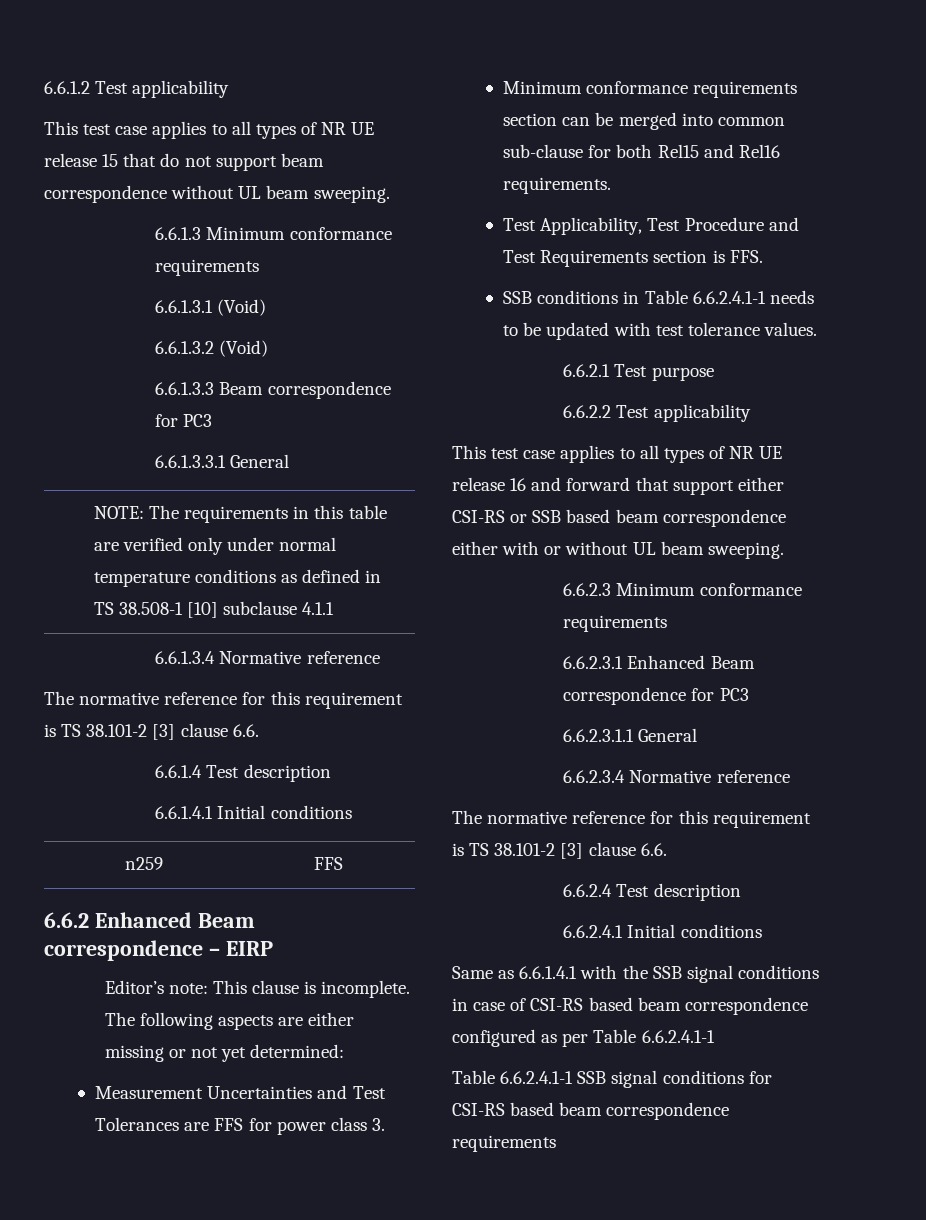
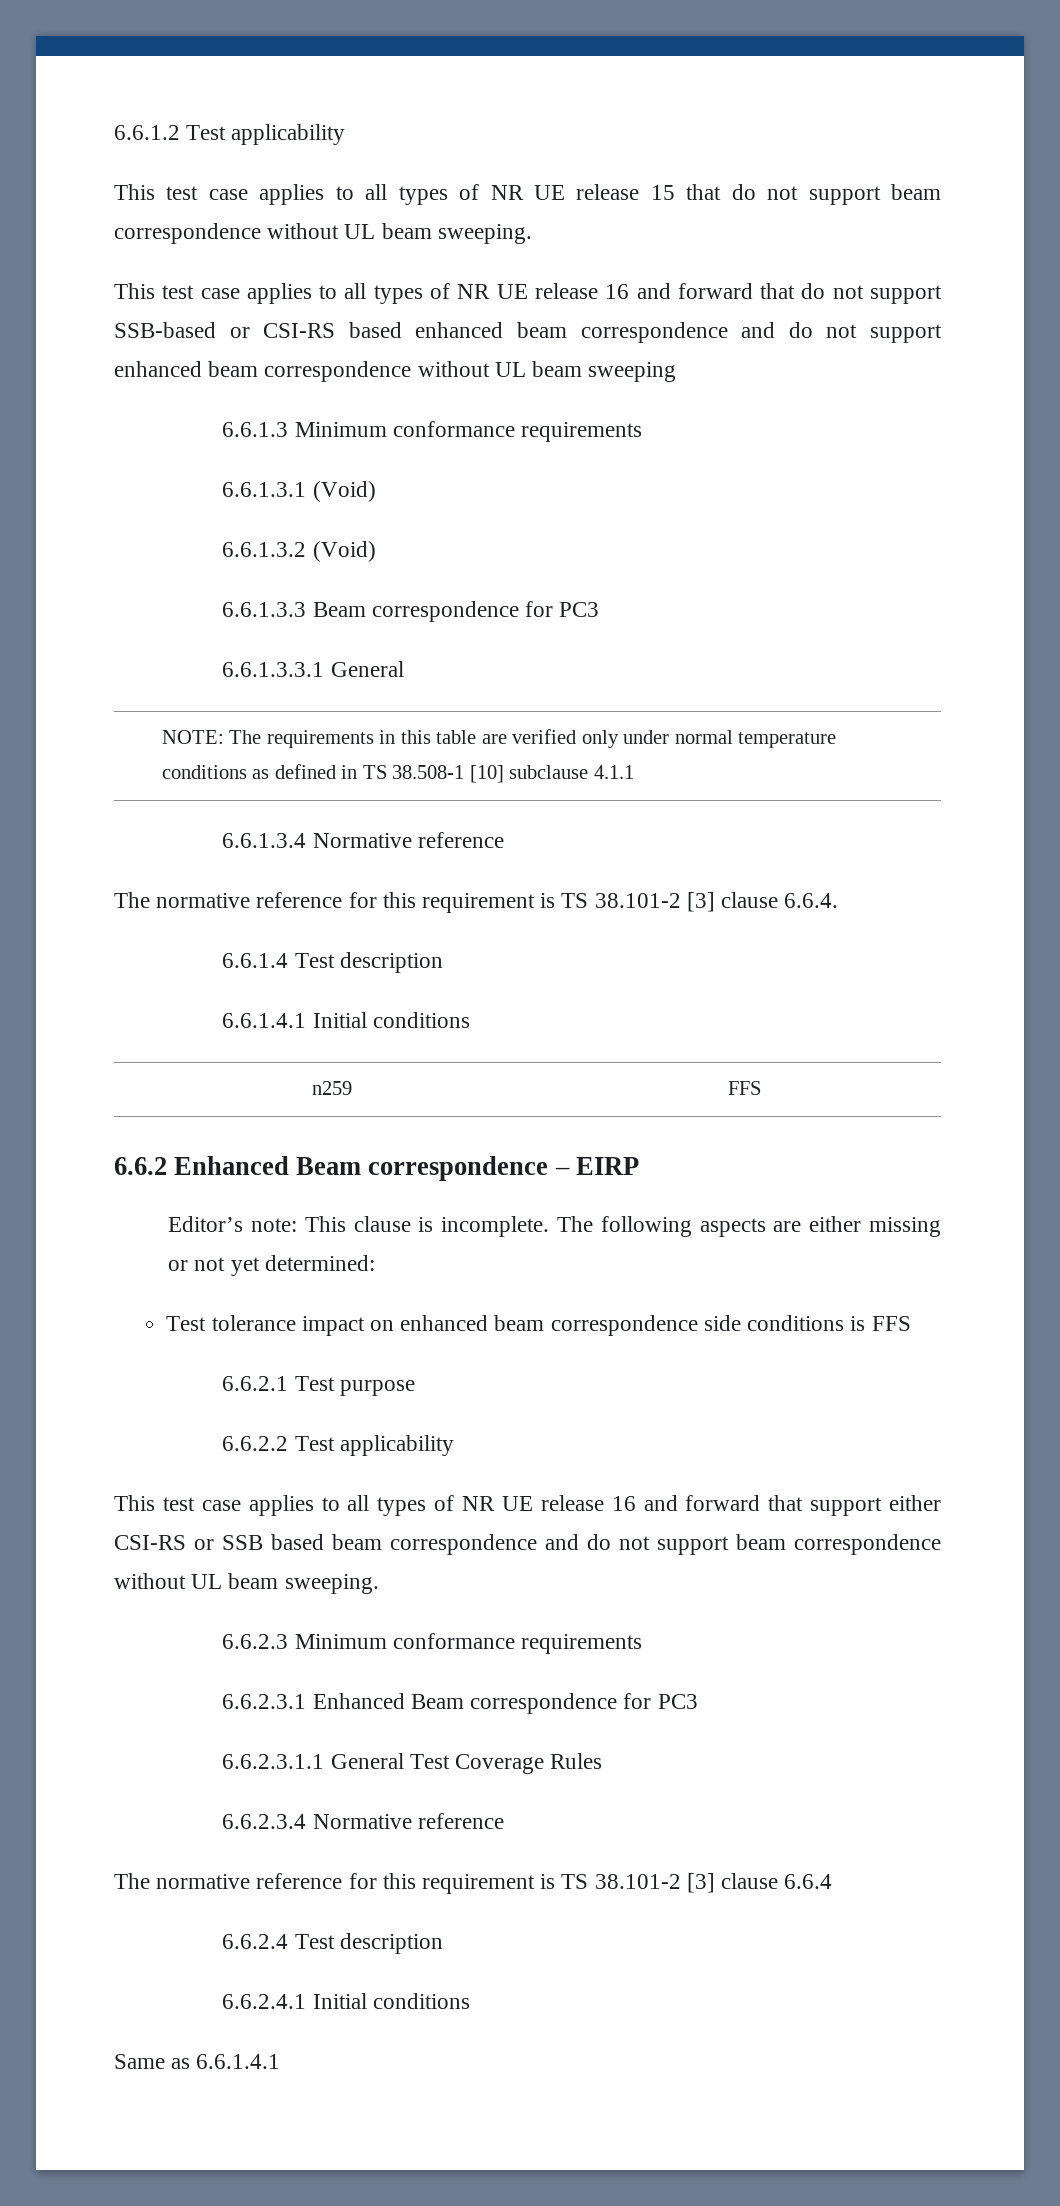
(390, 194) none -> [114,283,942,304] [114,322,943,343] [114,361,677,382] // This test case applies to all types of NR UE release 16 and forward that do not support SSB-based or CSI-RS based enhanced beam correspondence and do not support enhanced beam correspondence without UL beam sweeping
[232,724,259,737] 6.6. -> [784,893,839,908] 6.6.4.
[95,1085,386,1099] [95,1117,385,1135] [503,81,798,98] [503,112,785,130] [503,144,780,158] [503,177,612,194] [503,217,799,235] [503,250,763,267] [503,290,814,304] [503,322,817,340] Measurement Uncertainties and Test Tolerances are FFS for power class 3. // Minimum conformance requirements section can be merged into common sub-clause for both Rel15 and Rel16 requirements. // Test Applicability, Test Procedure and Test Requirements section is FFS. // SSB conditions in Table 6.6.2.4.1-1 needs to be updated with test tolerance values. -> [166,1315,911,1336] Test tolerance impact on enhanced beam correspondence side conditions is FFS
[452,541,562,555] either with or -> [545,1534,941,1555] and do not support beam correspondence
(698, 735) none -> [409,1753,603,1774] Test Coverage Rules
[640,843,667,856] 6.6. -> [784,1874,833,1889] 6.6.4
[580,965,819,983] [452,997,808,1015] [452,1029,715,1047] [452,1070,772,1088] [452,1102,730,1120] [452,1135,556,1152] with the SSB signal conditions in case of CSI-RS based beam correspondence configured as per Table 6.6.2.4.1-1 // Table 6.6.2.4.1-1 SSB signal conditions for CSI-RS based beam correspondence requirements -> (281, 2061) none

